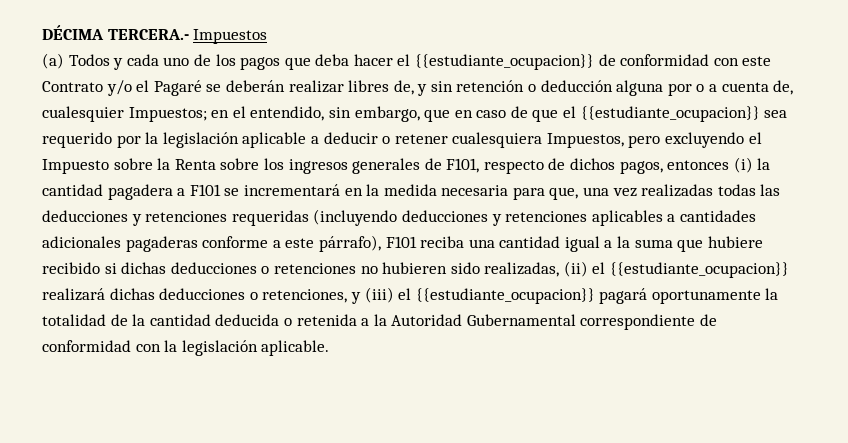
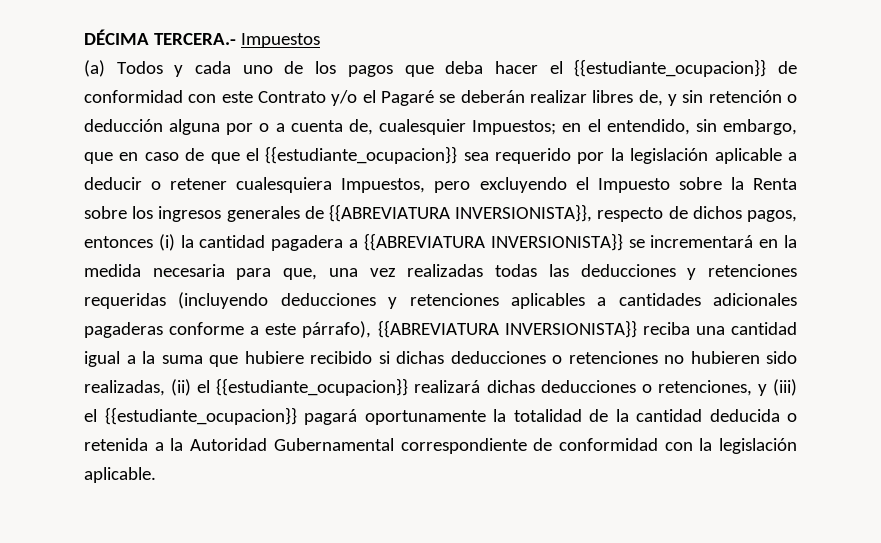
[446,158,480,173] F101, -> [328,204,593,222] {{ABREVIATURA INVERSIONISTA}},
[189,184,221,196] F101 -> [363,233,623,251] {{ABREVIATURA INVERSIONISTA}}
[385,236,417,248] F101 -> [377,320,637,338] {{ABREVIATURA INVERSIONISTA}}

